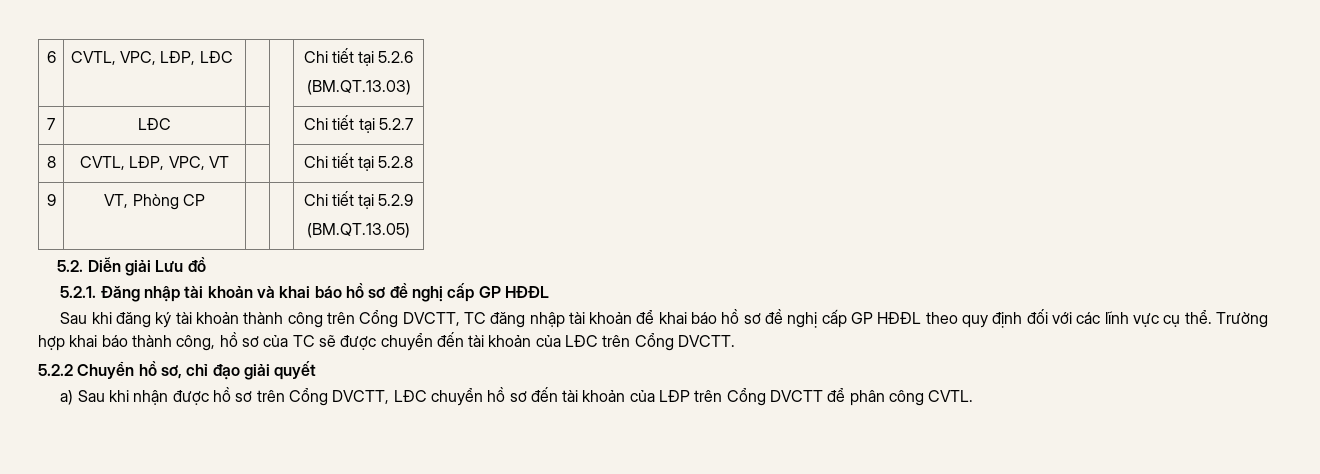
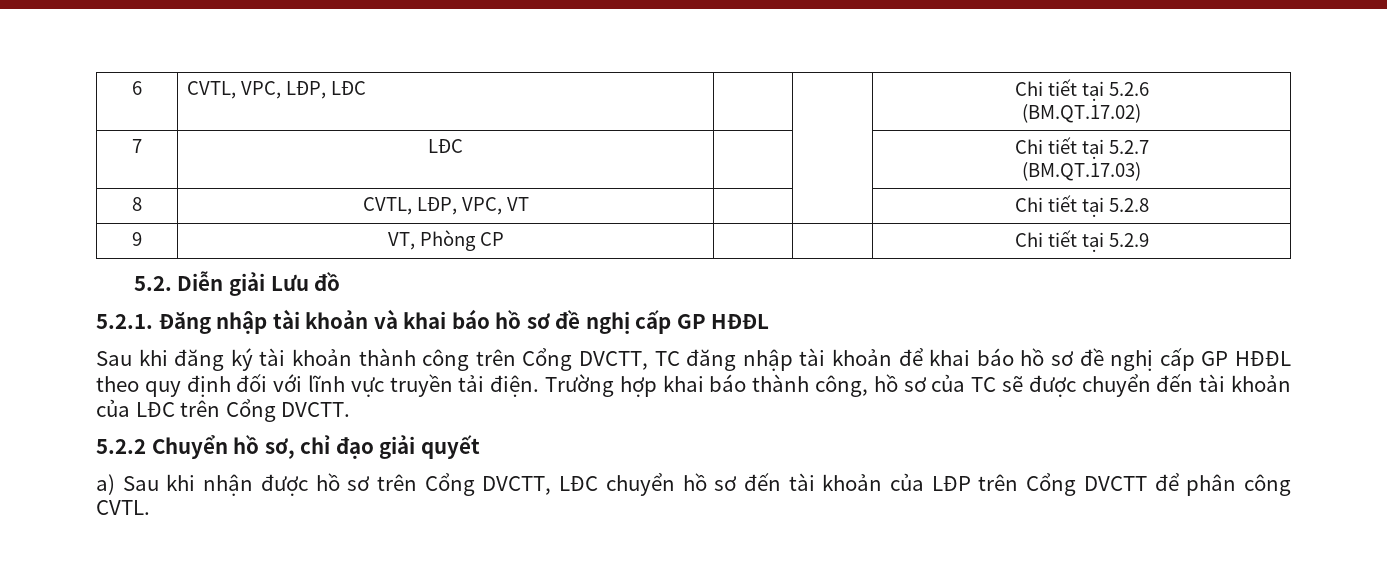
[306,80,411,95] (BM.QT.13.03) -> [1022,104,1141,123] (BM.QT.17.02)
(413, 124) none -> [1022,162,1141,181] // (BM.QT.17.03)
[307,223,410,238] // (BM.QT.13.05) -> (1149, 240) none
[1076,312,1101,324] các -> (303, 383) none
[1163,310,1212,327] cụ thể. -> [389,374,540,397] truyền tải điện.

